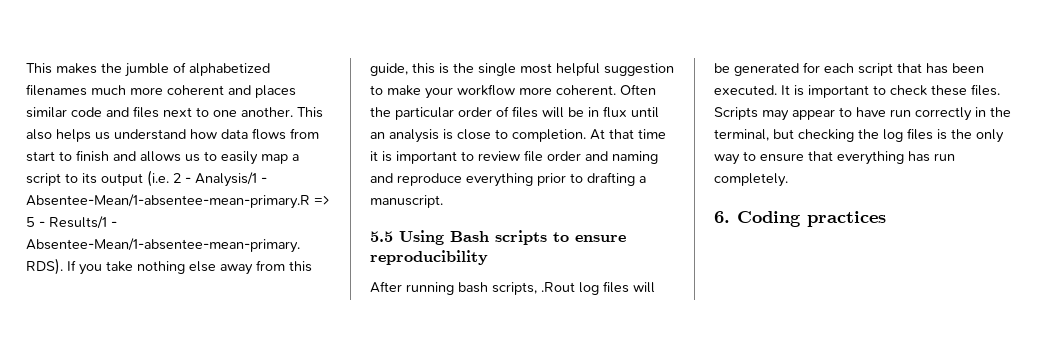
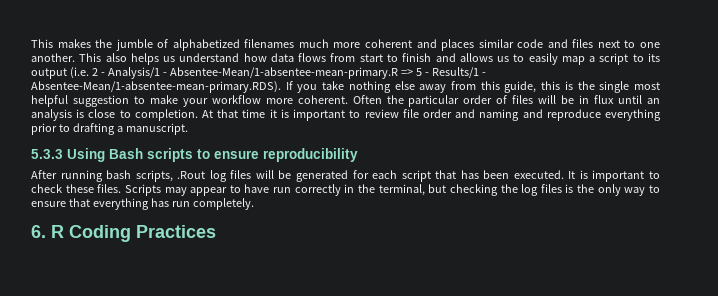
[370,231,393,242] 5.5 -> [31,149,63,159] 5.3.3
[737,211,886,227] Coding practices -> [51,225,216,242] R Coding Practices

